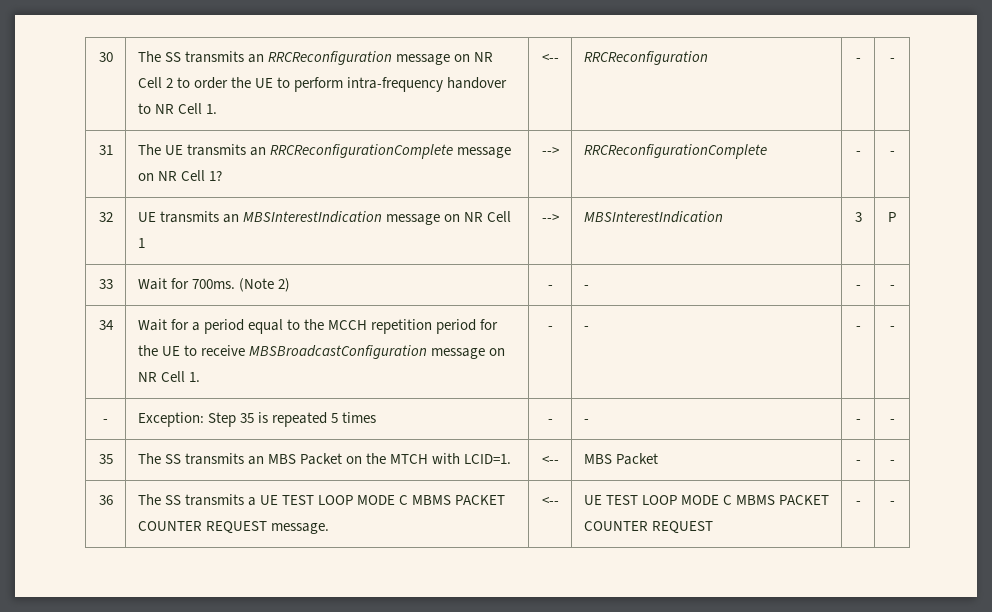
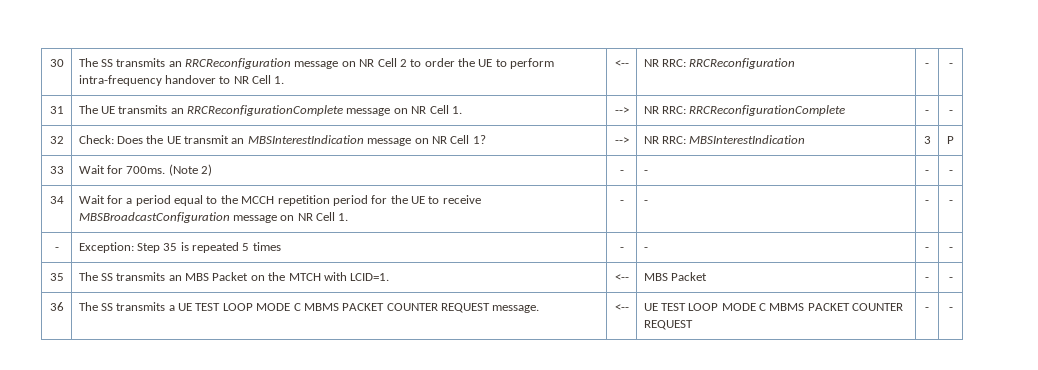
(559, 58) none -> [643,59,686,67] NR RRC:
[208,170,222,181] [541,147,559,155] 1? | --> | -> [451,106,462,114] [614,107,629,114] [643,106,686,114] 1. | --> | NR RRC:
[137,211,219,223] UE transmits -> [78,135,230,144] Check: Does the UE transmit
[137,238,145,248] [541,214,559,222] 1 | --> | -> [472,135,486,144] [614,137,629,144] [643,136,686,144] 1? | --> | NR RRC:

